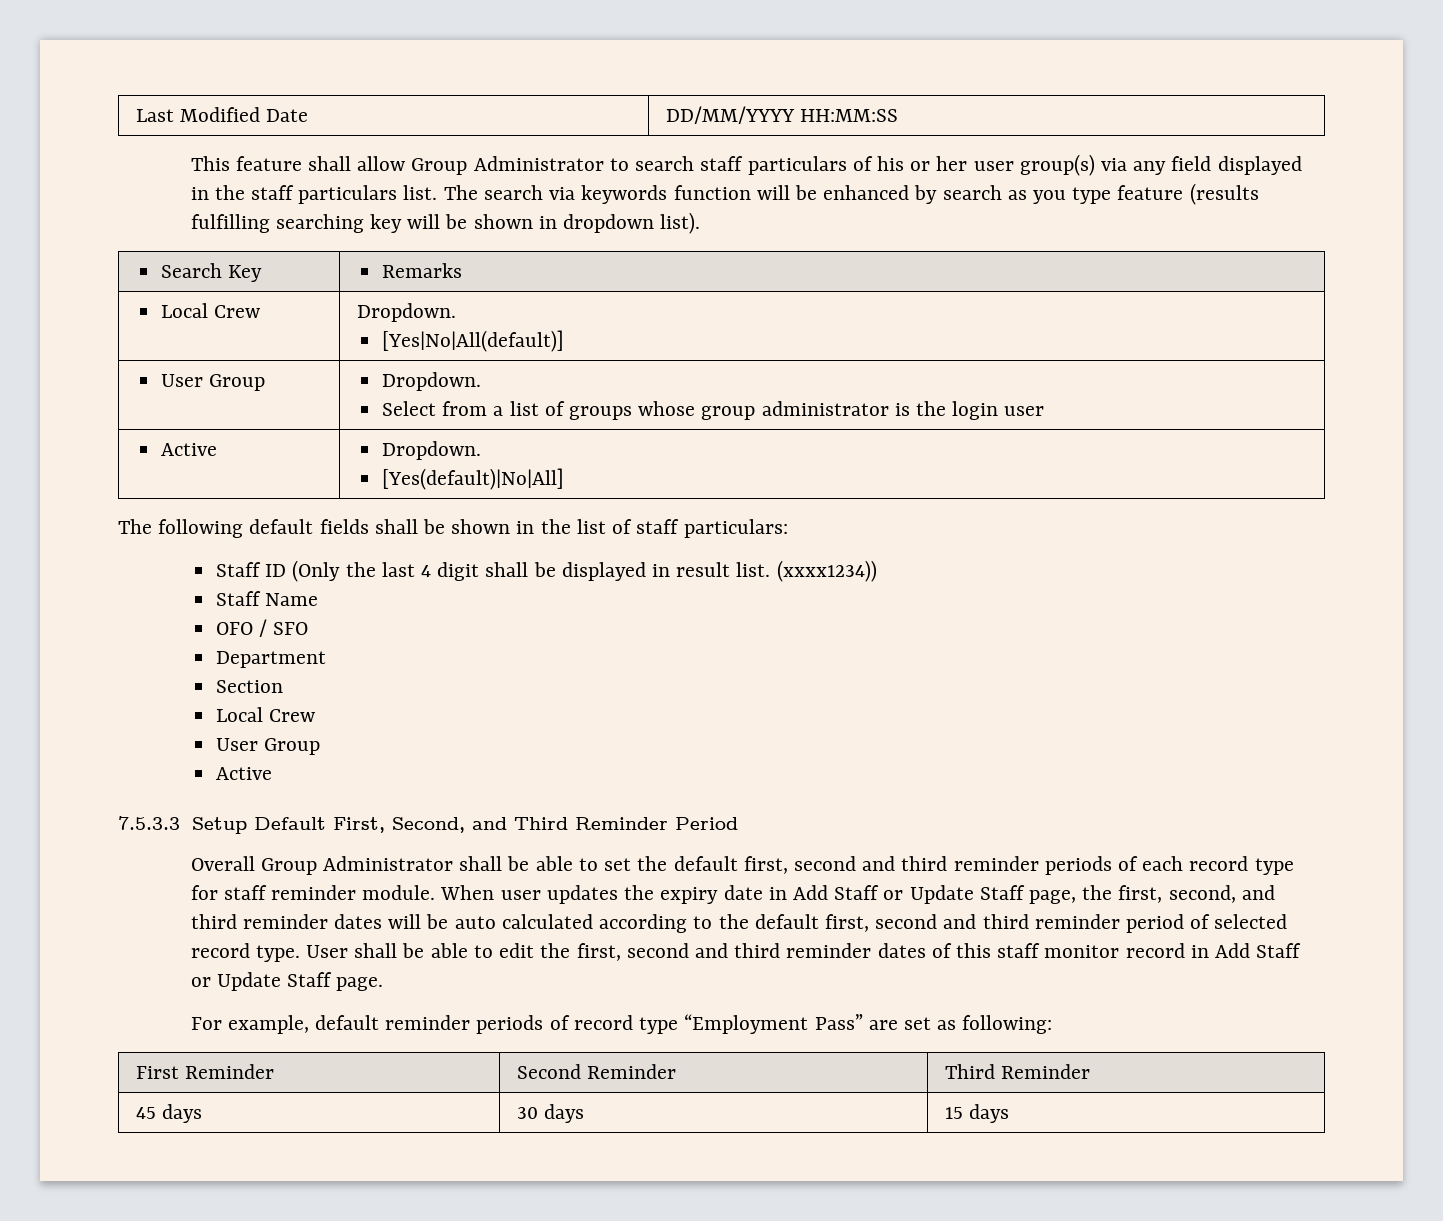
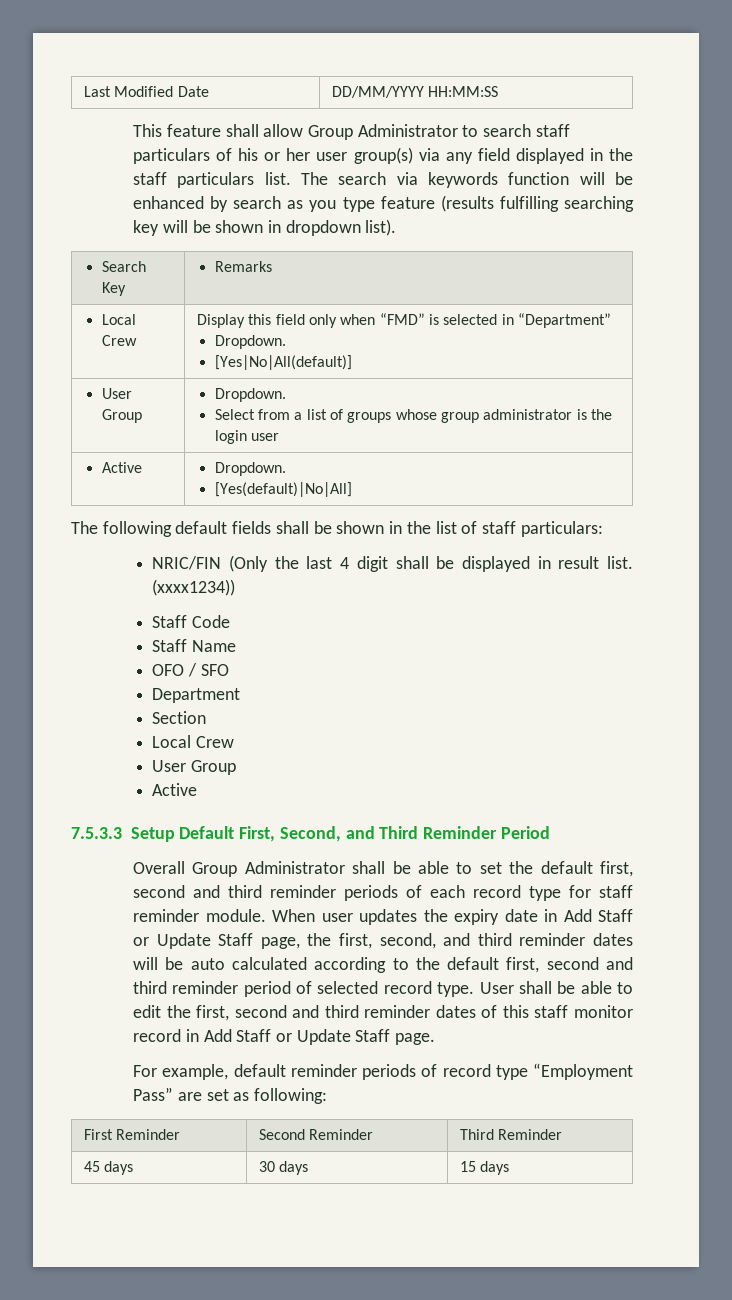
(261, 311) none -> [197,313,611,328] Display this field only when “FMD” is selected in “Department” //
[215,562,287,577] Staff ID -> [152,556,222,570] NRIC/FIN
(877, 571) none -> [152,615,231,628] // Staff Code

